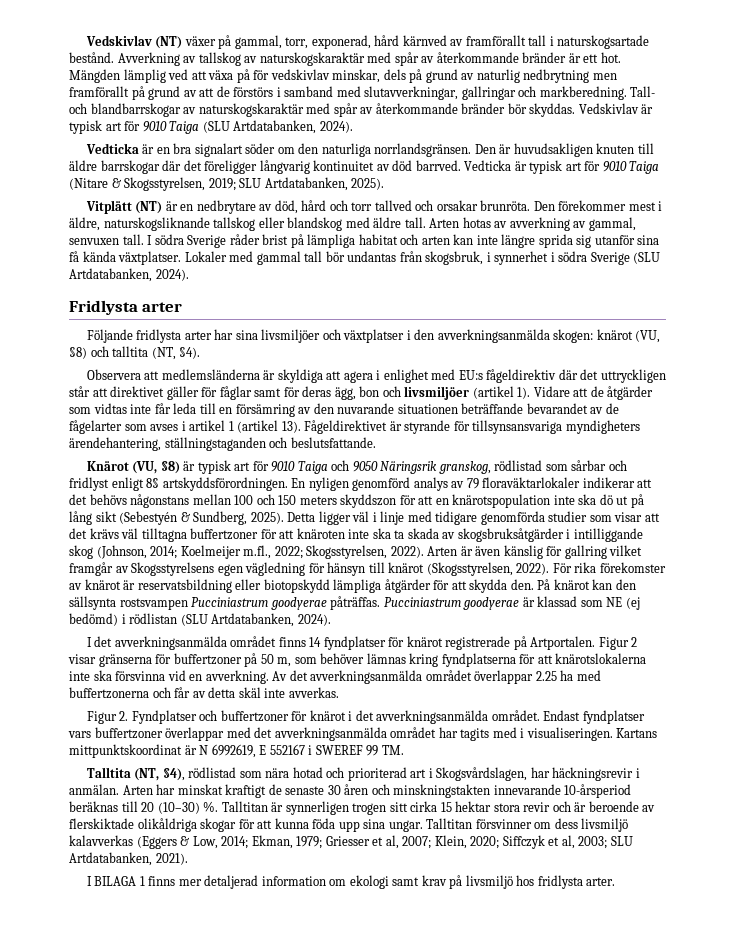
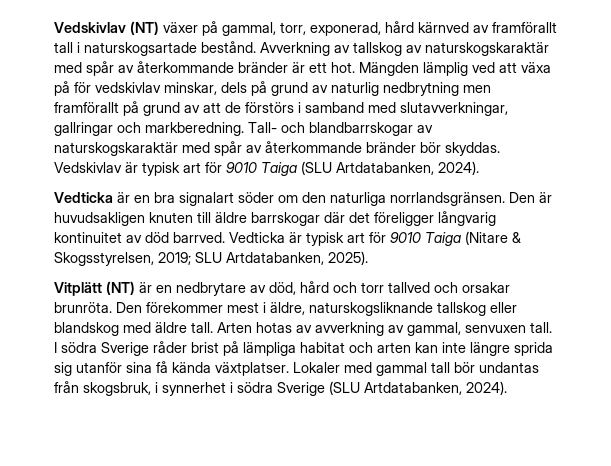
[69,300,183,315] [86,329,661,343] [69,346,201,360] [86,369,666,383] [69,386,654,400] [69,403,619,417] [69,420,640,434] [69,437,376,451] [86,460,627,474] [69,477,653,491] [69,494,644,508] [69,511,660,525] [69,528,643,542] [69,545,643,559] [69,562,666,576] [69,579,636,593] [69,596,640,610] [69,613,331,627] [86,636,638,650] [68,653,647,667] [69,670,601,684] [69,687,339,699] [86,710,645,724] [68,727,658,741] [69,744,404,758] [86,767,640,781] [69,784,632,798] [69,801,656,815] [69,818,629,832] [69,835,633,849] [69,852,188,866] [86,875,616,889] // Fridlysta arter // Följande fridlysta arter har sina livsmiljöer och växtplatser i den avverkningsanmälda skogen: knärot (VU, §8) och talltita (NT, §4). // Observera att medlemsländerna är skyldiga att agera i enlighet med EU:s fågeldirektiv där det uttryckligen står att direktivet gäller för fåglar samt för deras ägg, bon och livsmiljöer (artikel 1). Vidare att de åtgärder som vidtas inte får leda till en försämring av den nuvarande situationen beträffande bevarandet av de fågelarter som avses i artikel 1 (artikel 13). Fågeldirektivet är styrande för tillsynsansvariga myndigheters ärendehantering, ställningstaganden och beslutsfattande. // Knärot (VU, §8) är typisk art för 9010 Taiga och 9050 Näringsrik granskog, rödlistad som sårbar och fridlyst enligt 8§ artskyddsförordningen. En nyligen genomförd analys av 79 floraväktarlokaler indikerar att det behövs någonstans mellan 100 och 150 meters skyddszon för att en knärotspopulation inte ska dö ut på lång sikt (Sebestyén & Sundberg, 2025). Detta ligger väl i linje med tidigare genomförda studier som visar att det krävs väl tilltagna buffertzoner för att knäroten inte ska ta skada av skogsbruksåtgärder i intilliggande skog (Johnson, 2014; Koelmeijer m.fl., 2022; Skogsstyrelsen, 2022). Arten är även känslig för gallring vilket framgår av Skogsstyrelsens egen vägledning för hänsyn till knärot (Skogsstyrelsen, 2022). För rika förekomster av knärot är reservatsbildning eller biotopskydd lämpliga åtgärder för att skydda den. På knärot kan den sällsynta rostsvampen Pucciniastrum goodyerae påträffas. Pucciniastrum goodyerae är klassad som NE (ej bedömd) i rödlistan (SLU Artdatabanken, 2024). // I det avverkningsanmälda området finns 14 fyndplatser för knärot registrerade på Artportalen. Figur 2 visar gränserna för buffertzoner på 50 m, som behöver lämnas kring fyndplatserna för att knärotslokalerna inte ska försvinna vid en avverkning. Av det avverkningsanmälda området överlappar 2.25 ha med buffertzonerna och får av detta skäl inte avverkas. // Figur 2. Fyndplatser och buffertzoner för knärot i det avverkningsanmälda området. Endast fyndplatser vars buffertzoner överlappar med det avverkningsanmälda området har tagits med i visualiseringen. Kartans mittpunktskoordinat är N 6992619, E 552167 i SWEREF 99 TM. // Talltita (NT, §4), rödlistad som nära hotad och prioriterad art i Skogsvårdslagen, har häckningsrevir i anmälan. Arten har minskat kraftigt de senaste 30 åren och minskningstakten innevarande 10-årsperiod beräknas till 20 (10–30) %. Talltitan är synnerligen trogen sitt cirka 15 hektar stora revir och är beroende av flerskiktade olikåldriga skogar för att kunna föda upp sina ungar. Talltitan försvinner om dess livsmiljö kalavverkas (Eggers & Low, 2014; Ekman, 1979; Griesser et al, 2007; Klein, 2020; Siffczyk et al, 2003; SLU Artdatabanken, 2021). // I BILAGA 1 finns mer detaljerad information om ekologi samt krav på livsmiljö hos fridlysta arter. -> (507, 388) none

